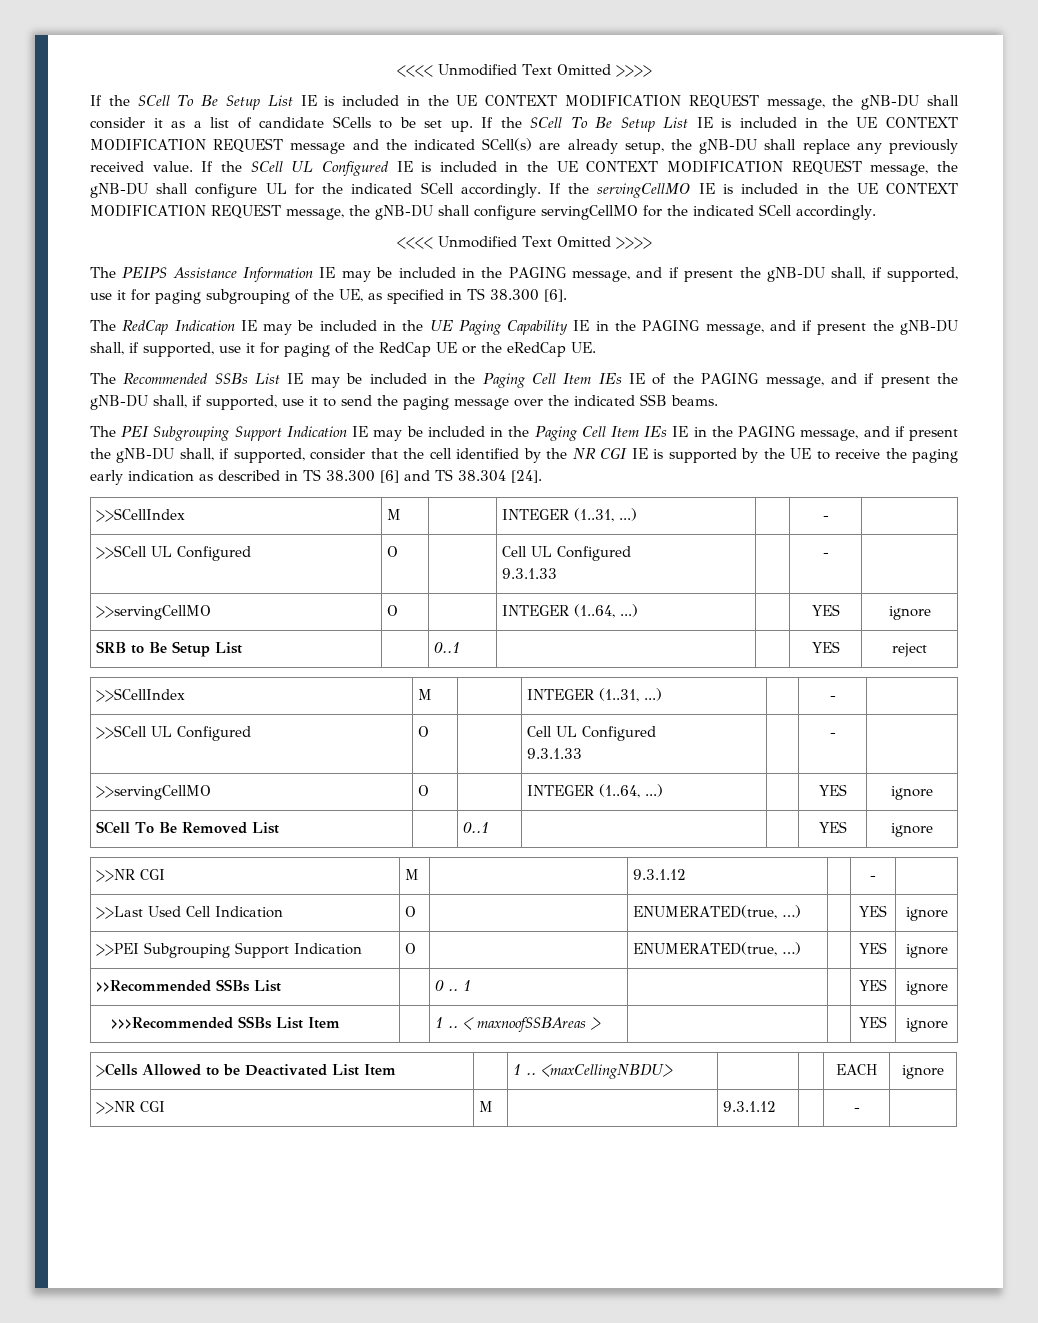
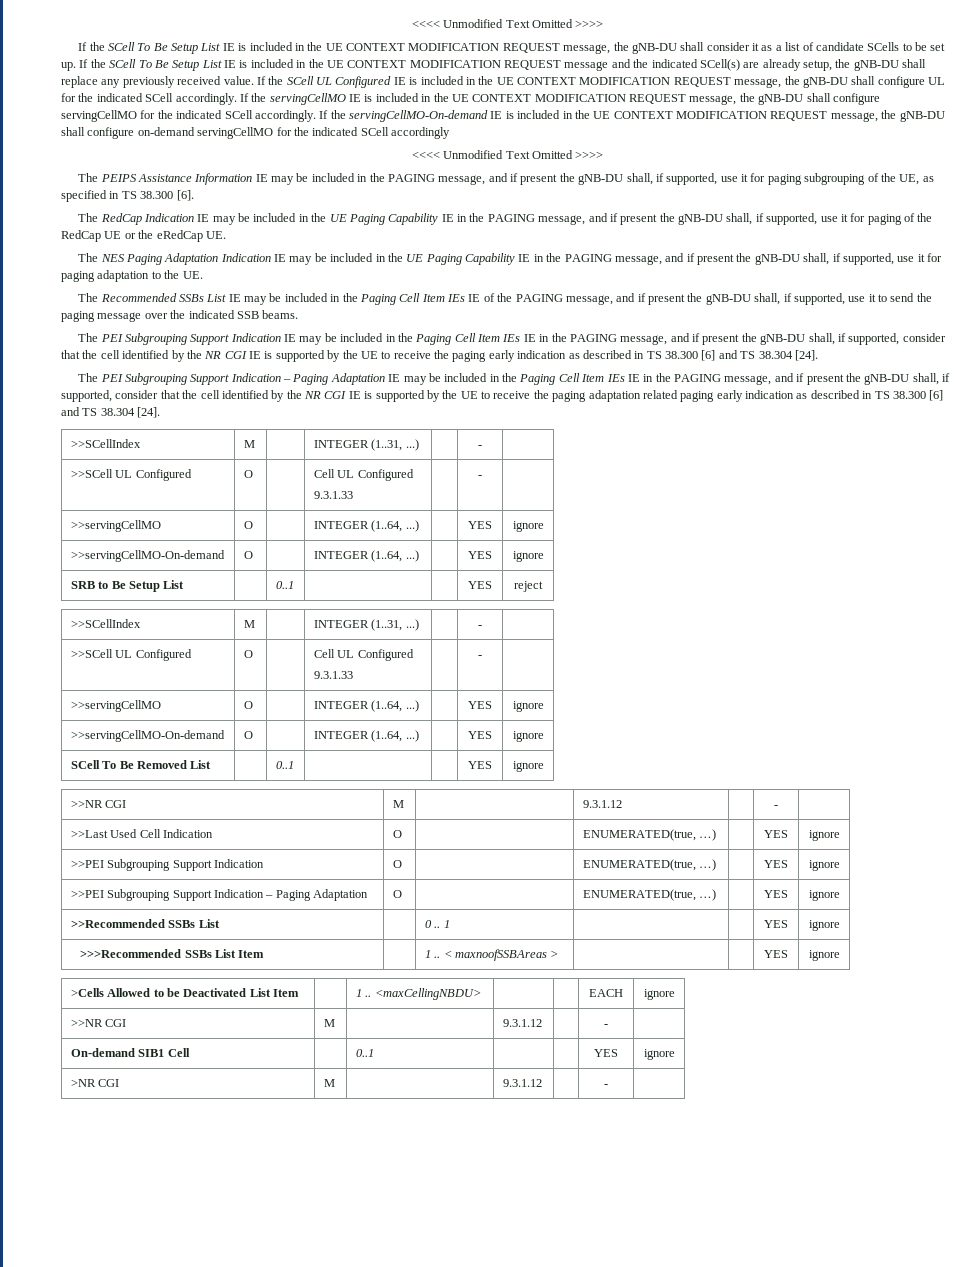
(876, 212) none -> [319,110,945,122] [61,127,450,139] If the servingCellMO-On-demand IE is included in the UE CONTEXT MODIFICATION REQUEST message, the gNB-DU shall configure on-demand servingCellMO for the indicated SCell accordingly
(596, 347) none -> [78,253,943,265] [61,270,203,282] // The NES Paging Adaptation Indication IE may be included in the UE Paging Capability IE in the PAGING message, and if present the gNB-DU shall, if supported, use it for paging adaptation to the UE.
(542, 476) none -> [78,373,951,385] [61,390,944,402] [61,407,161,418] // The PEI Subgrouping Support Indication – Paging Adaptation IE may be included in the Paging Cell Item IEs IE in the PAGING message, and if present the gNB-DU shall, if supported, consider that the cell identified by the NR CGI IE is supported by the UE to receive the paging adaptation related paging early indication as described in TS 38.300 [6] and TS 38.304 [24].
(931, 613) none -> [70,550,225,562] [243,551,253,559] [313,550,419,562] [468,551,492,559] [512,551,544,562] // >>servingCellMO-On-demand | O | | INTEGER (1..64, ...) | | YES | ignore
(933, 793) none -> [70,730,225,742] [243,731,253,739] [313,730,419,742] [468,731,492,739] [512,731,544,742] // >>servingCellMO-On-demand | O | | INTEGER (1..64, ...) | | YES | ignore
(948, 951) none -> [70,889,369,901] [392,890,402,898] [582,889,717,901] [764,890,788,898] [808,890,840,901] // >>PEI Subgrouping Support Indication – Paging Adaptation | O | | ENUMERATED(true, …) | | YES | ignore
(860, 1109) none -> [70,1048,190,1057] [355,1049,374,1057] [594,1049,618,1057] [643,1049,675,1060] [70,1079,120,1087] [323,1079,335,1087] [502,1079,542,1087] [604,1084,608,1087] // On-demand SIB1 Cell | | 0..1 | | | YES | ignore // >NR CGI | M | | 9.3.1.12 | | - |

